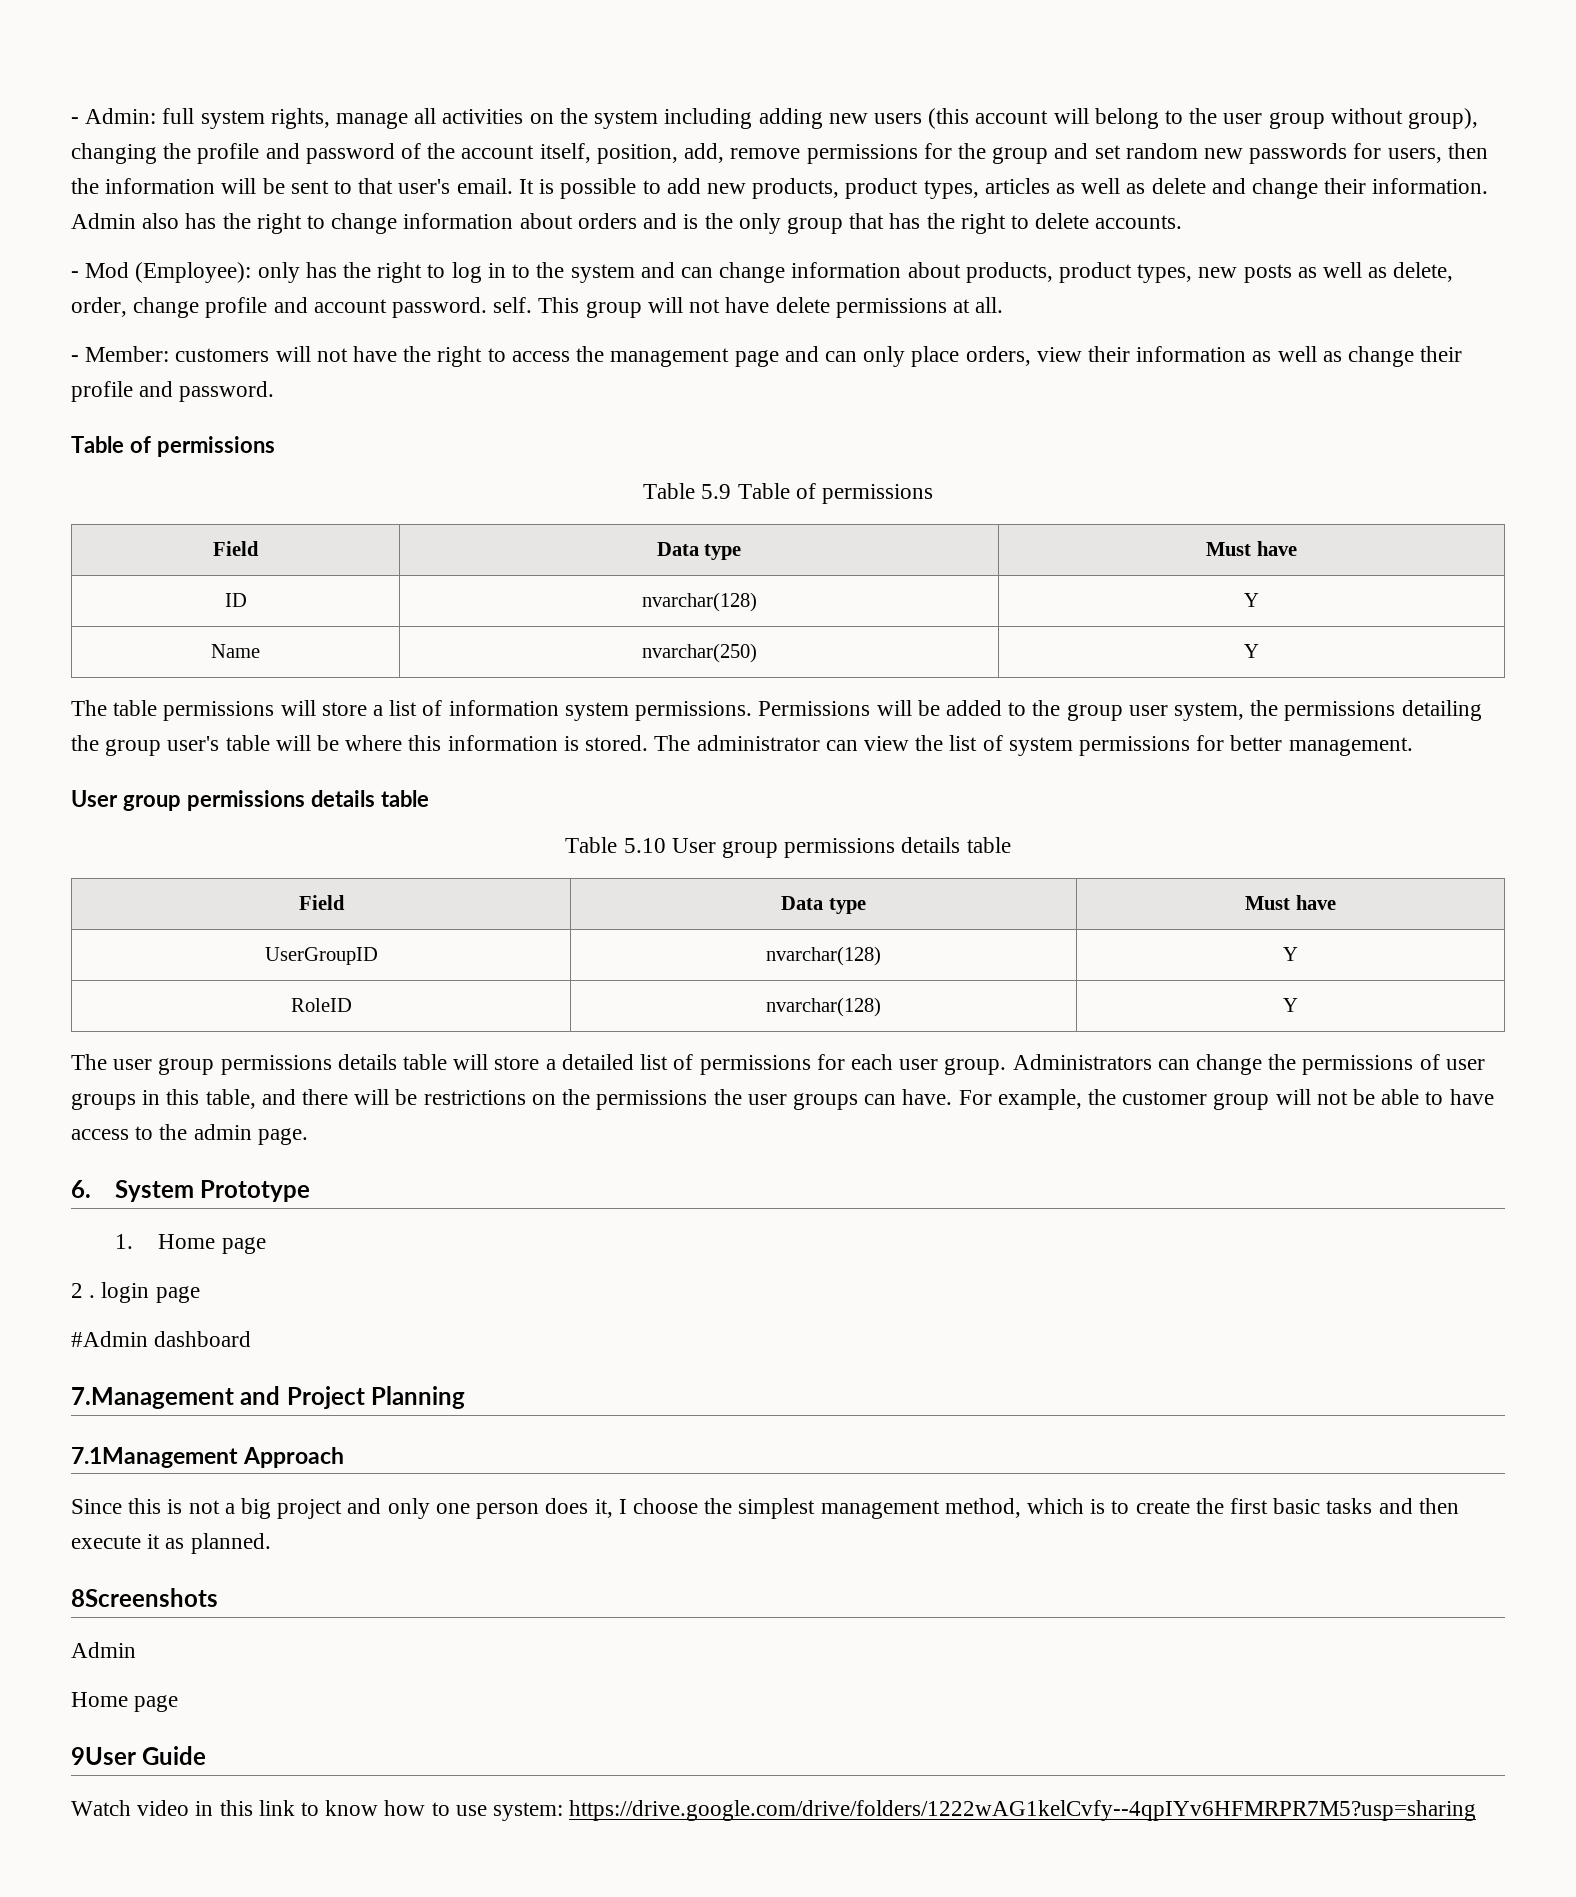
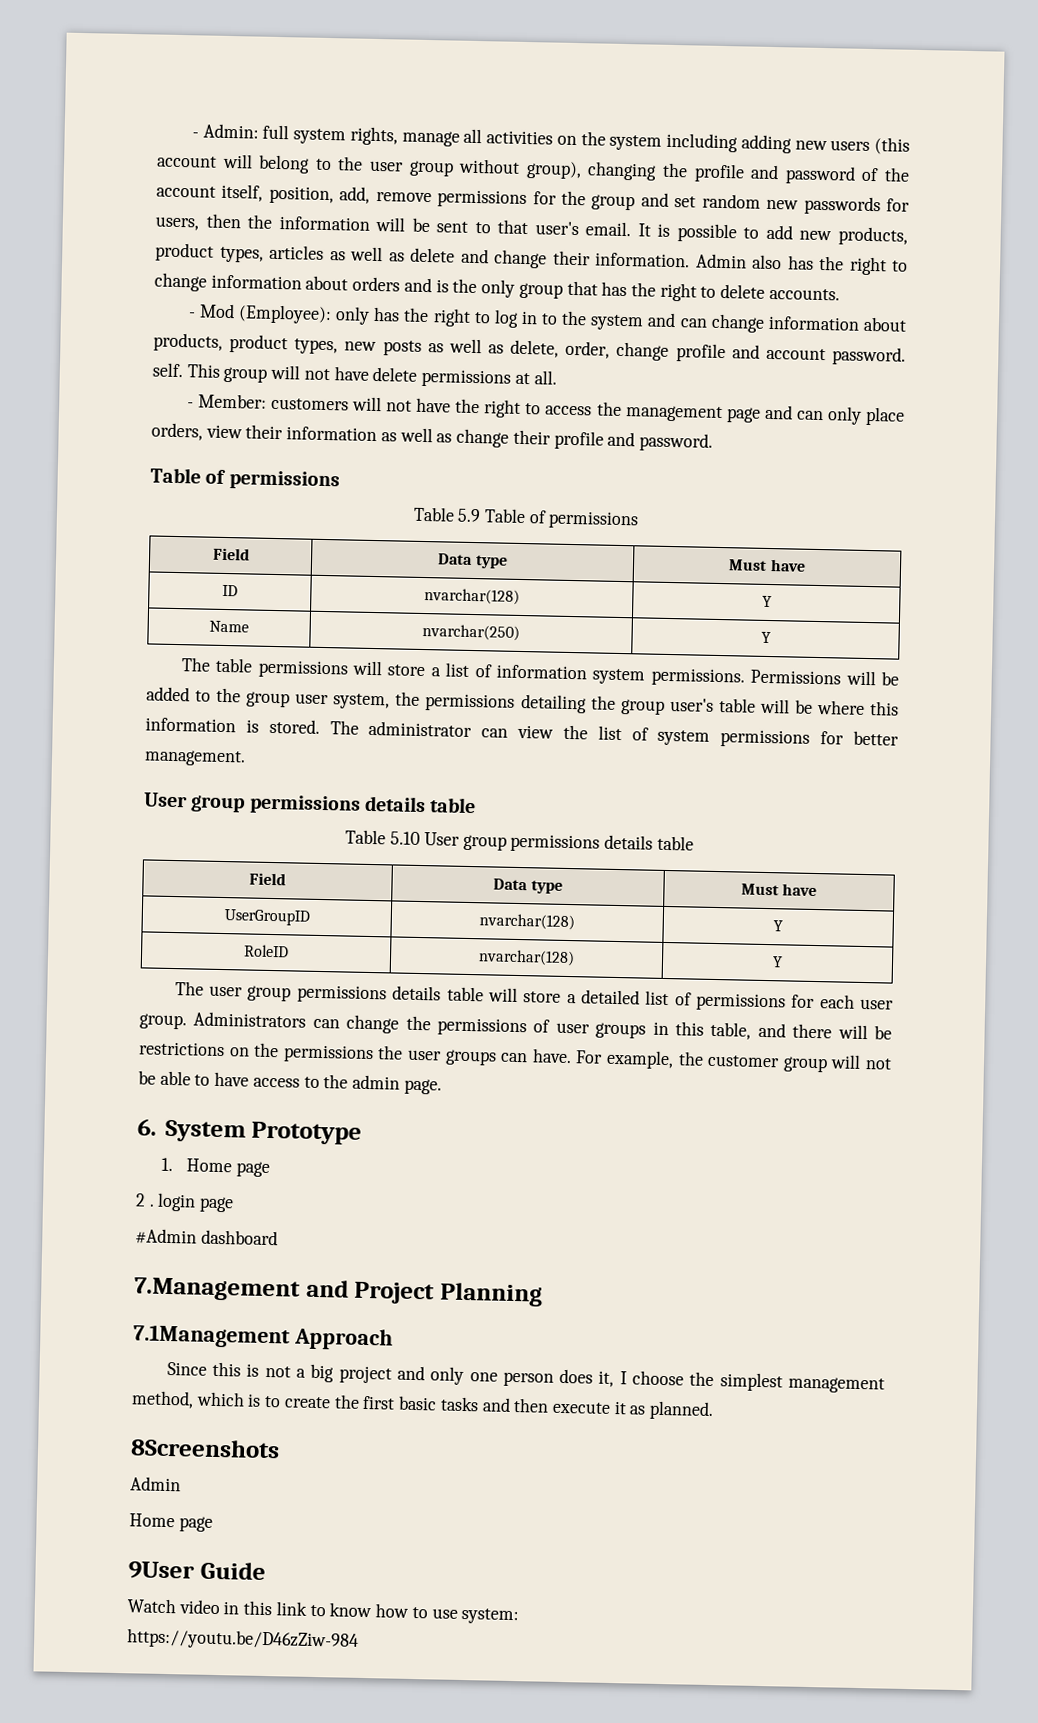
[569,1800,1477,1821] https://drive.google.com/drive/folders/1222wAG1kelCvfy--4qpIYv6HFMRPR7M5?usp=sharing -> [127,1628,359,1651] // https://youtu.be/D46zZiw-984

